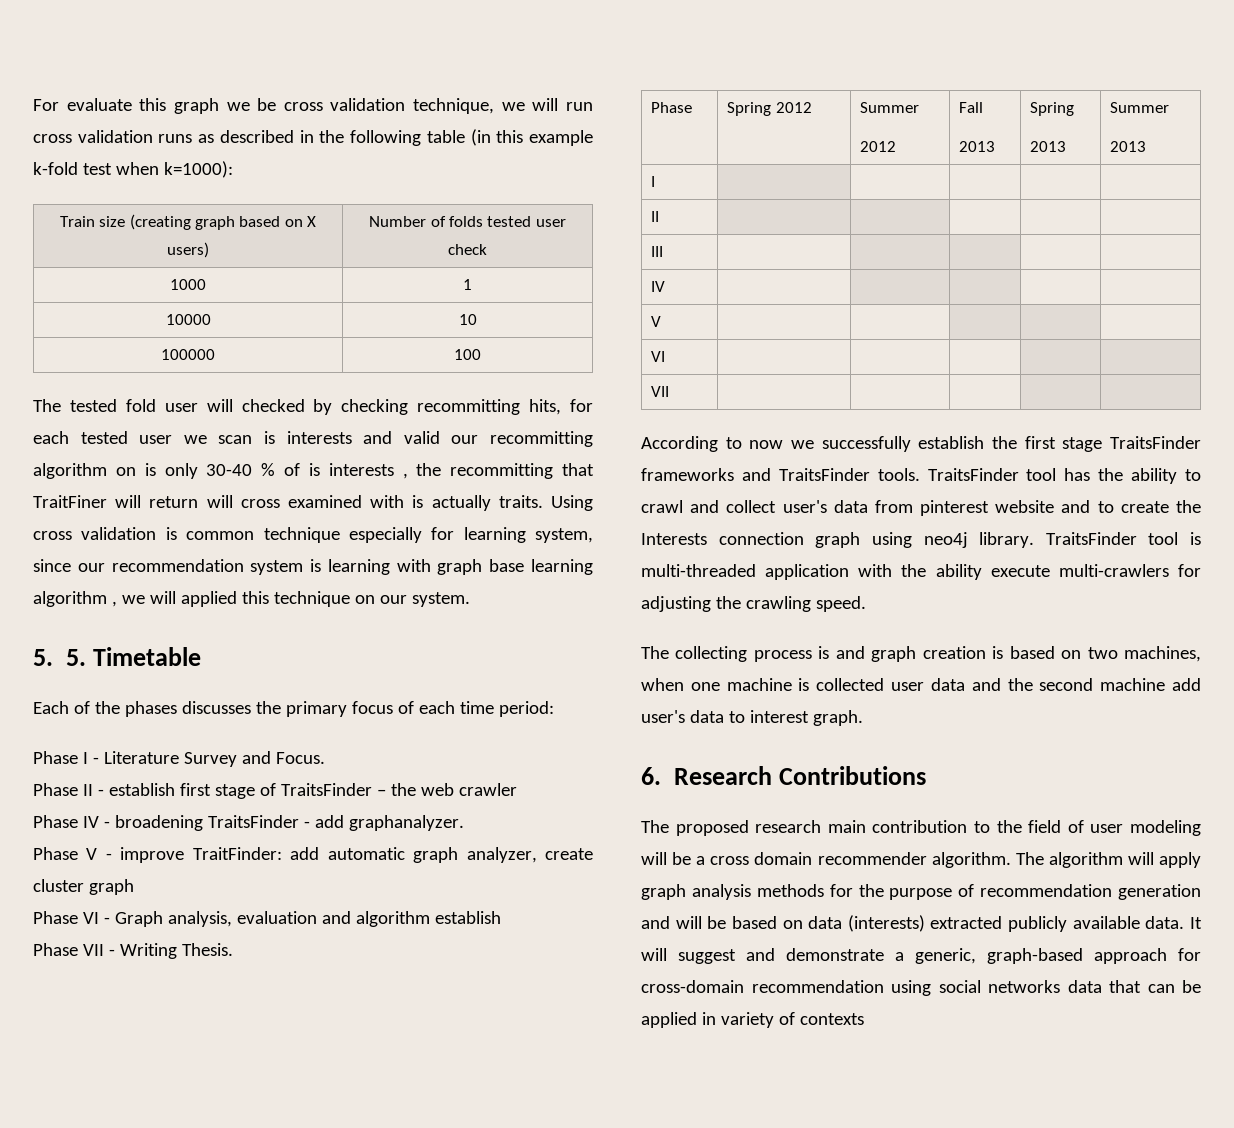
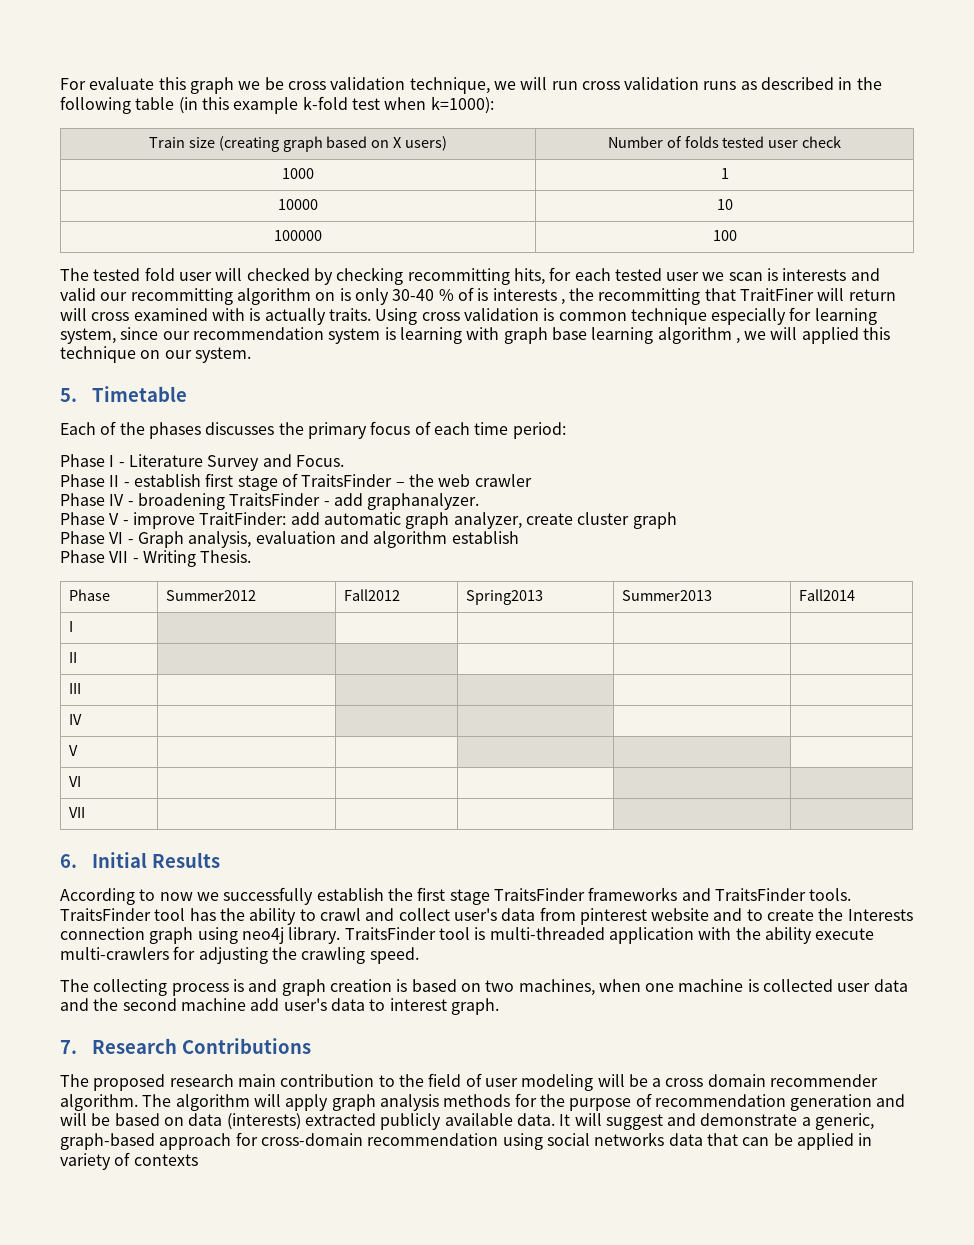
[66,649,87,666] 5. -> (77, 395) none
[727,102,812,116] [860,102,920,113] [860,141,897,152] [959,102,984,113] [959,141,996,152] [1030,102,1075,116] [1030,141,1067,152] [1110,102,1170,113] [1110,141,1147,152] Spring 2012 | Summer // 2012 | Fall // 2013 | Spring // 2013 | Summer // 2013 -> [165,590,256,601] [343,589,400,601] [465,590,543,605] [621,590,712,601] [798,589,855,601] Summer2012 | Fall2012 | Spring2013 | Summer2013 | Fall2014
(670, 391) none -> [60,852,220,868] // 6. Initial Results
[641,767,661,785] 6. -> [60,1040,77,1054] 7.

